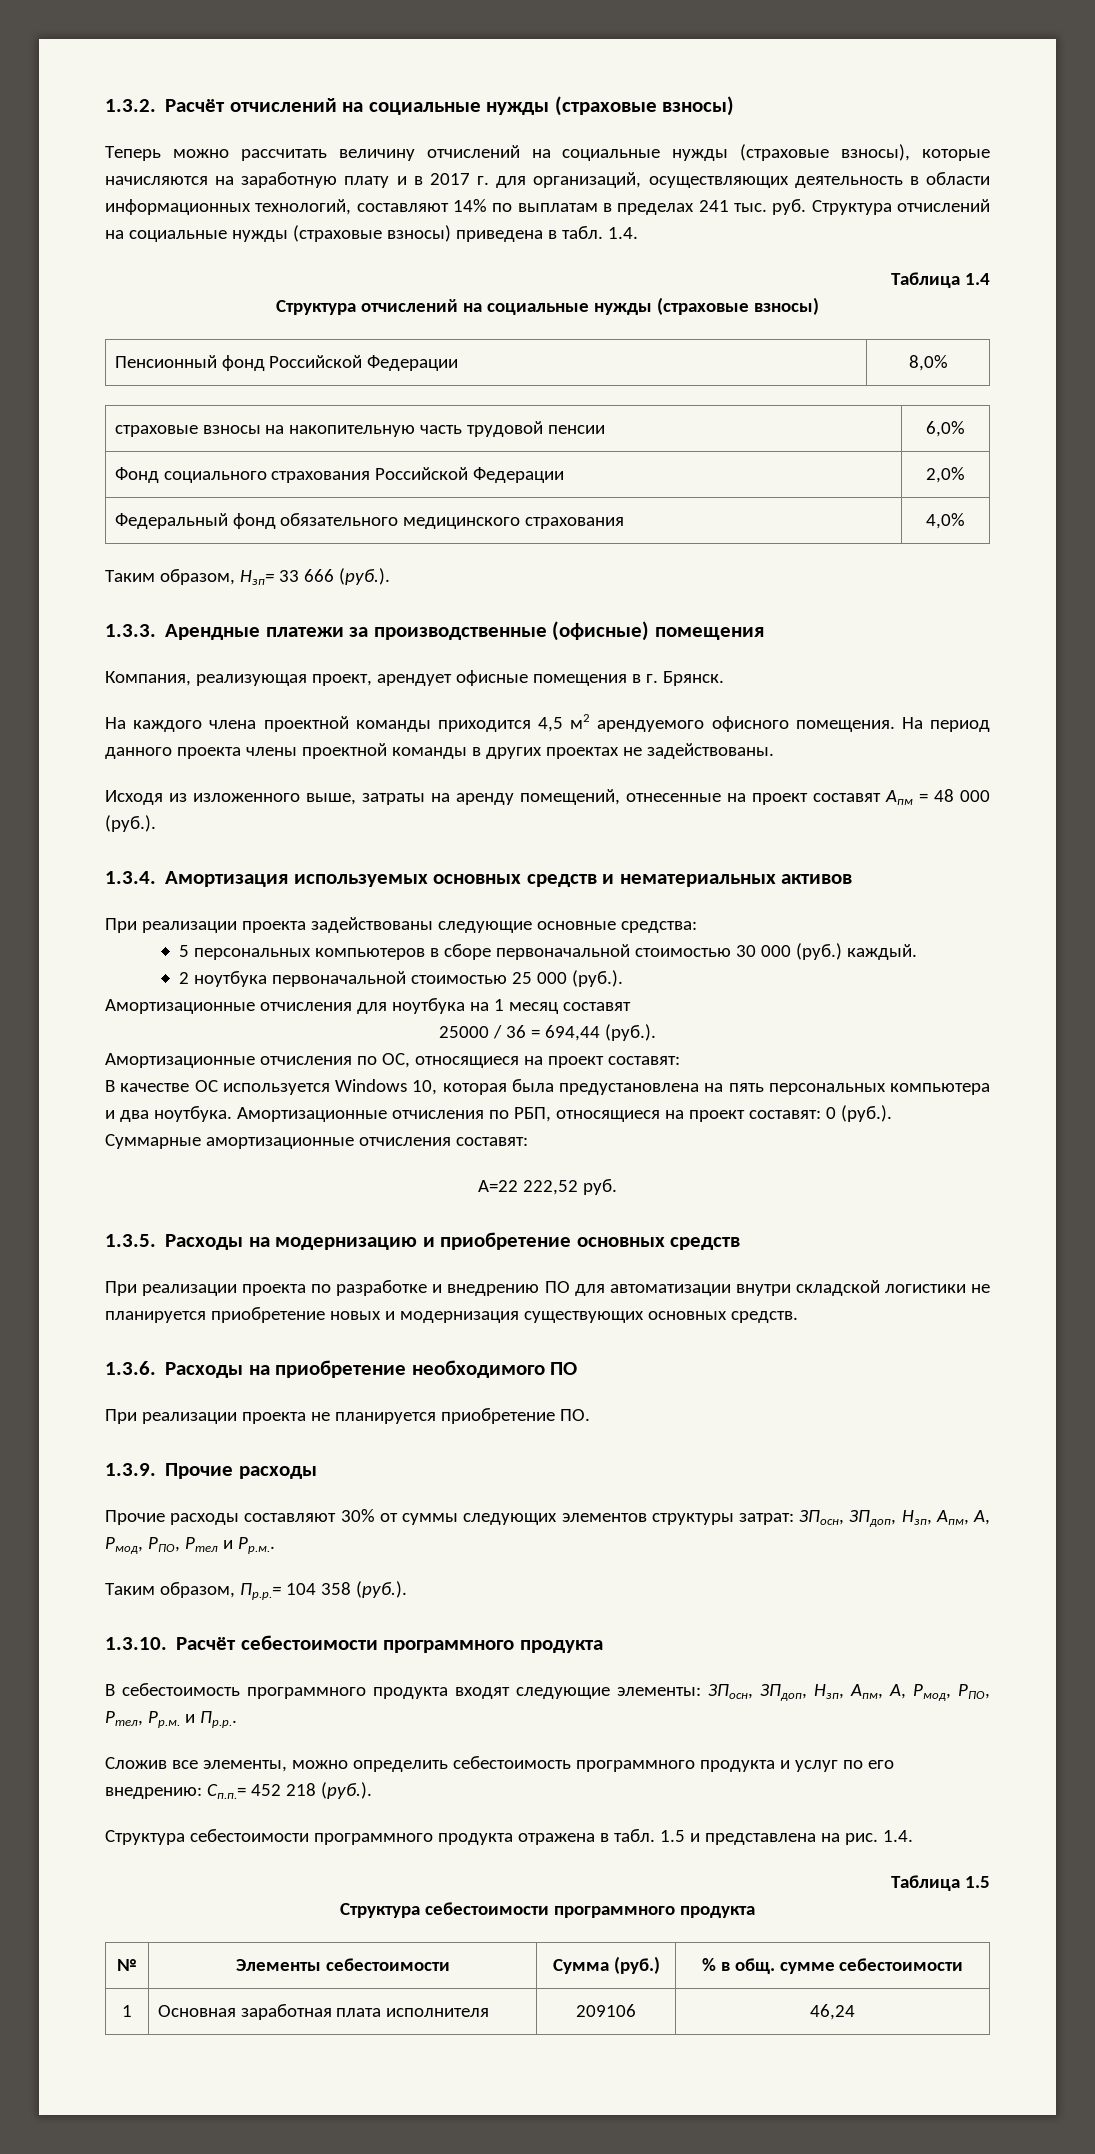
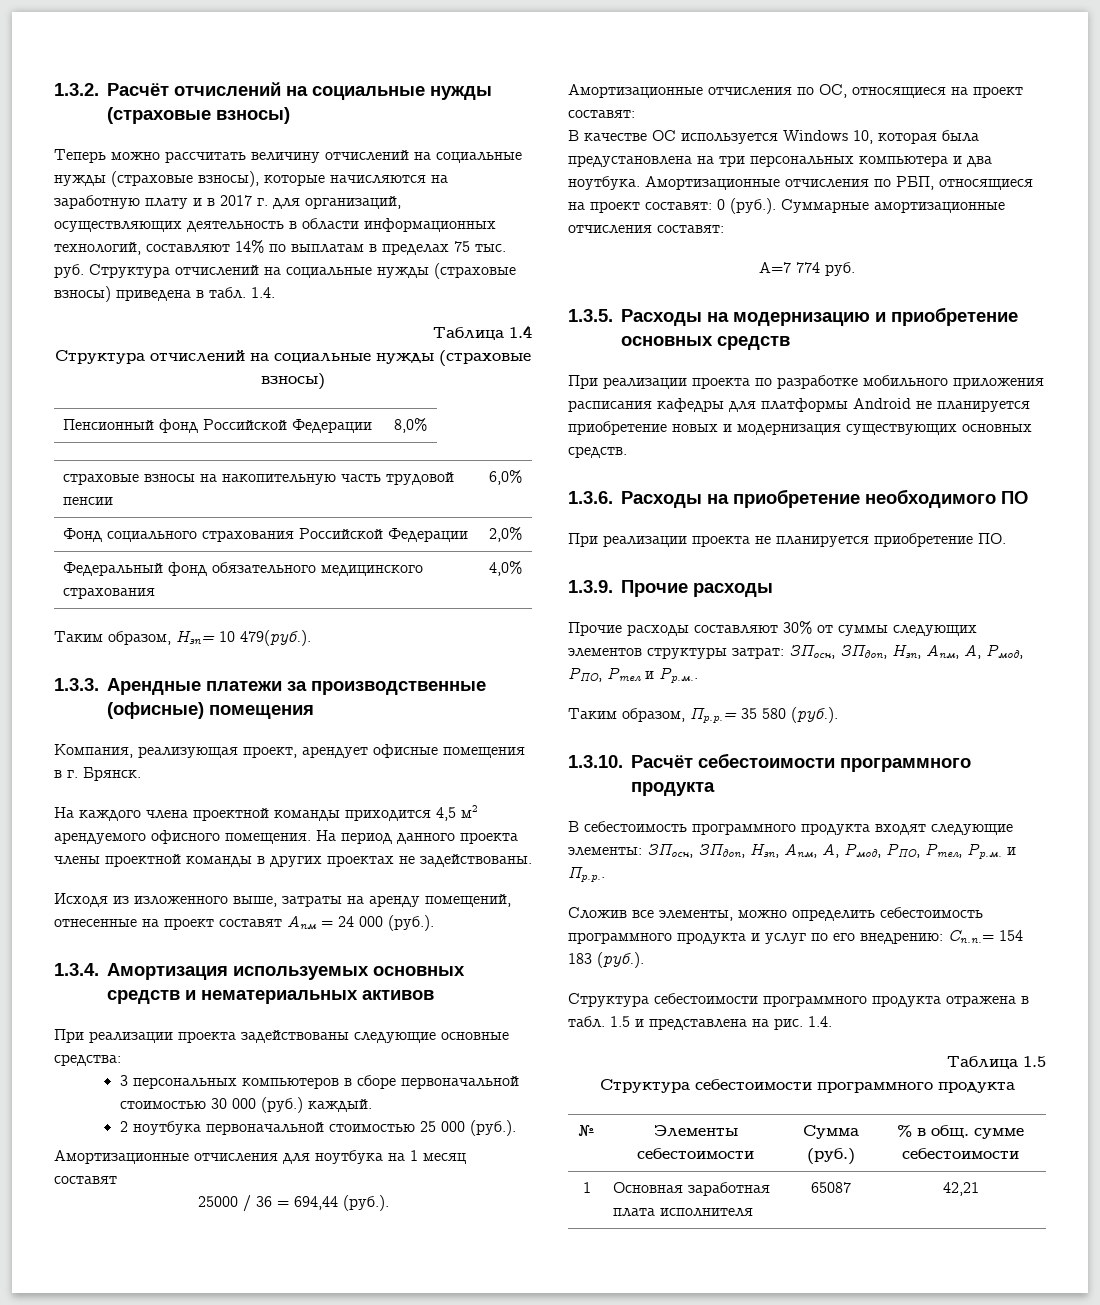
[698,200,729,212] 241 -> [454,241,470,252] 75
[278,568,390,585] 33 666 (руб.). -> [219,630,311,646] 10 479(руб.).
[934,789,954,802] 48 -> [338,916,354,927] 24
[179,945,190,957] 5 -> [119,1075,128,1086] 3
[728,1083,764,1092] пять -> [719,155,745,167] три
[478,1180,578,1195] А=22 222,52 -> [759,262,820,273] А=7 774
[432,1280,966,1296] и внедрению ПО для автоматизации внутри складской логистики -> [863,375,1044,389] [568,398,911,412] мобильного приложения расписания кафедры для платформы Android
[285,1582,351,1595] 104 358 -> [741,708,786,719] 35 580
[250,1783,316,1796] 452 218 -> [999,930,1023,941] [568,953,592,964] 154 183
[576,2004,636,2017] [810,2004,855,2020] 209106 | 46,24 -> [811,1182,851,1193] [942,1182,979,1196] 65087 | 42,21

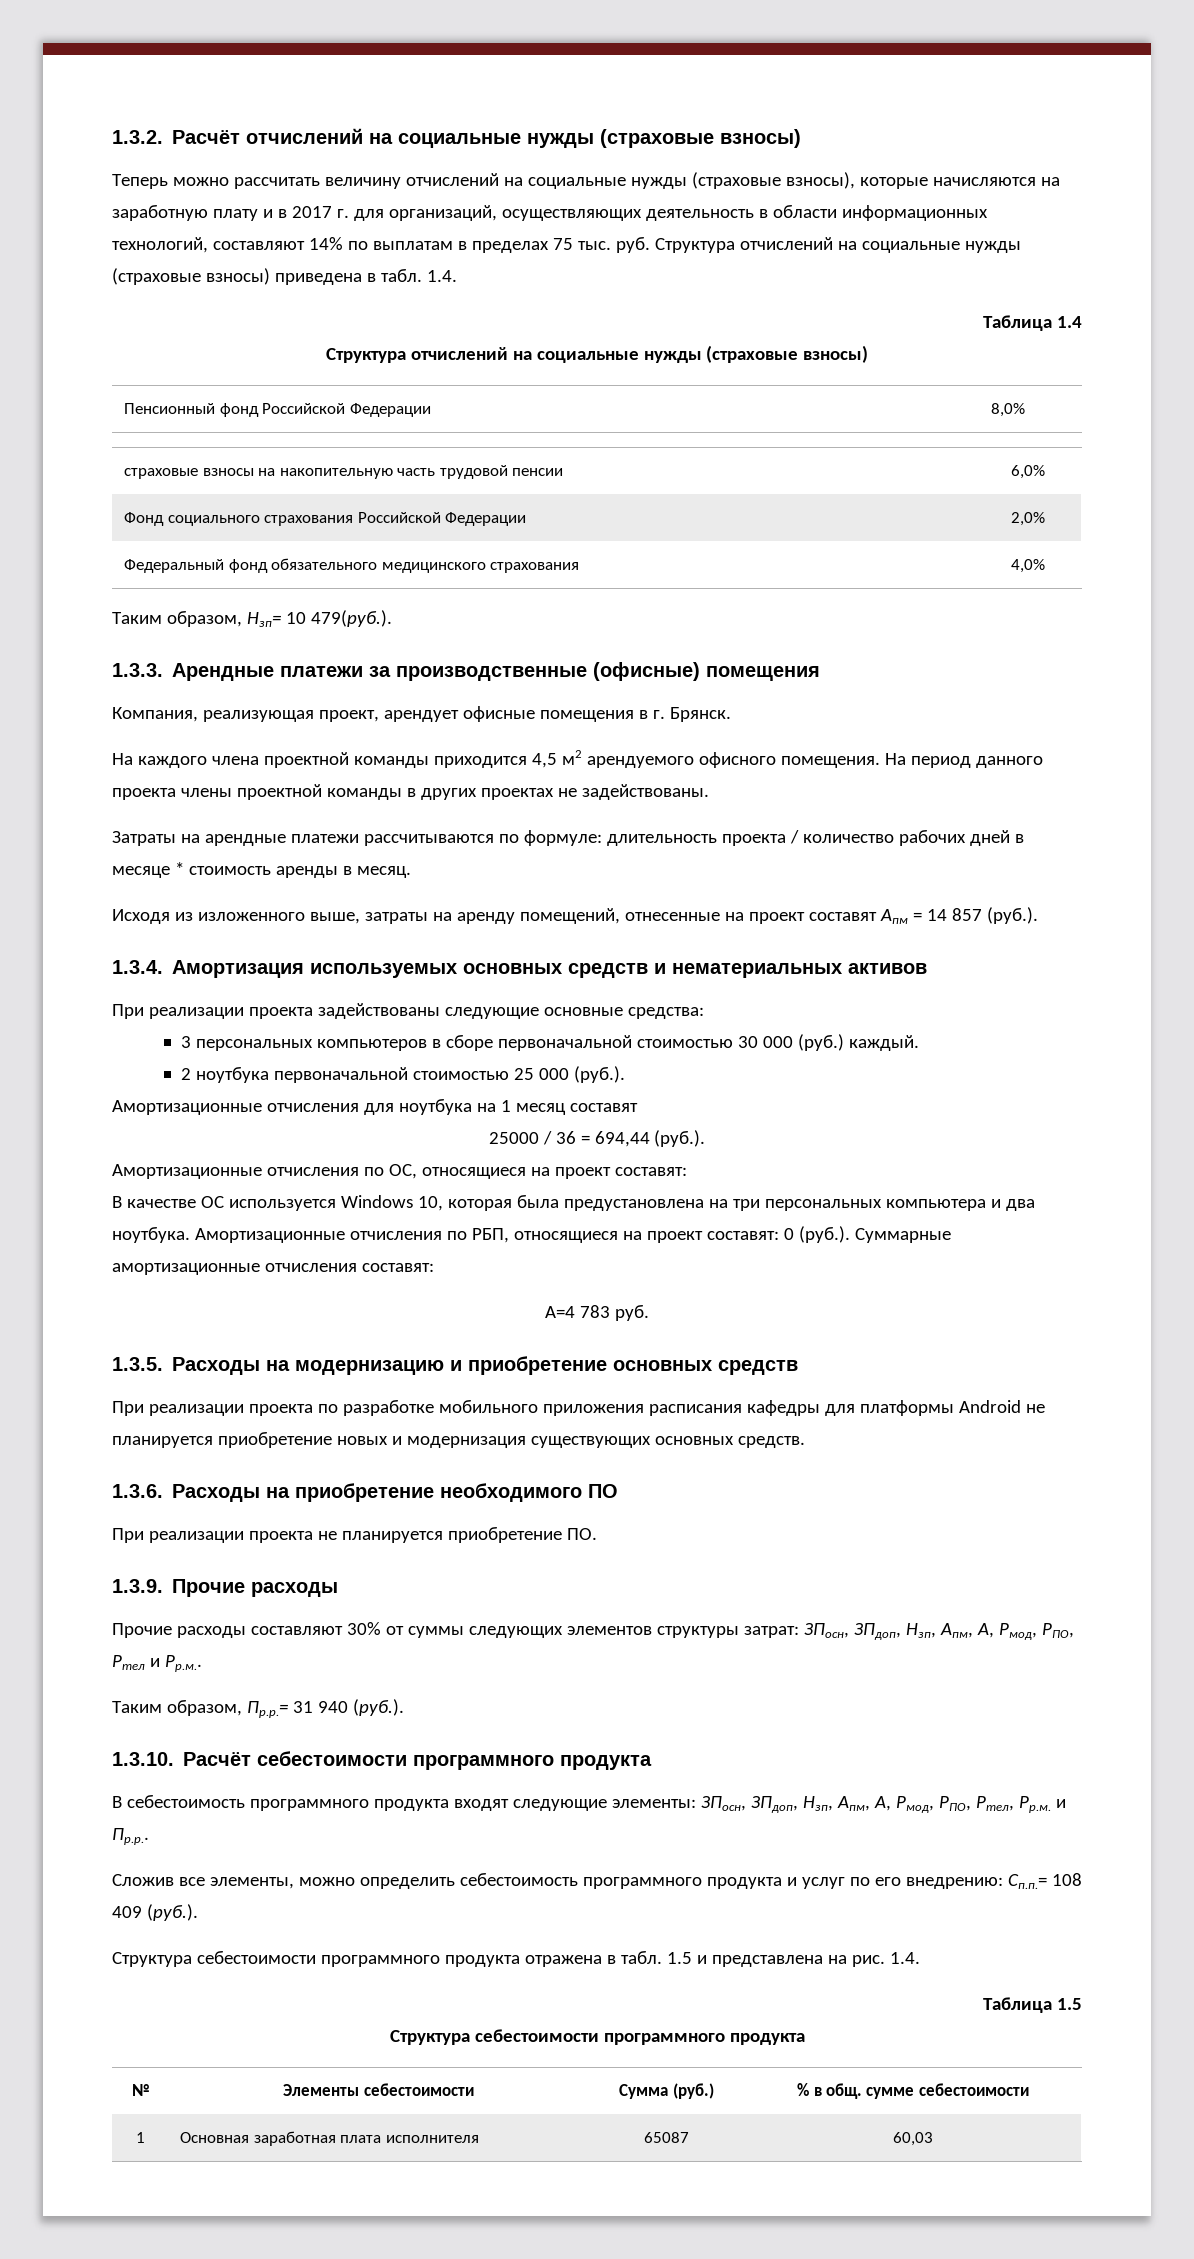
(532, 860) none -> [112,830,1024,846] [112,862,411,878] // Затраты на арендные платежи рассчитываются по формуле: длительность проекта / количество рабочих дней в месяце * стоимость аренды в месяц.
[338,916,383,927] 24 000 -> [926,908,982,921] 14 857
[759,262,820,273] А=7 774 -> [545,1305,610,1318] А=4 783
[741,708,786,719] 35 580 -> [292,1701,348,1713] 31 940
[999,930,1023,941] [568,953,592,964] 154 183 -> [1051,1873,1082,1886] [112,1906,142,1918] 108 409
[942,1182,979,1196] 42,21 -> [893,2132,933,2146] 60,03

